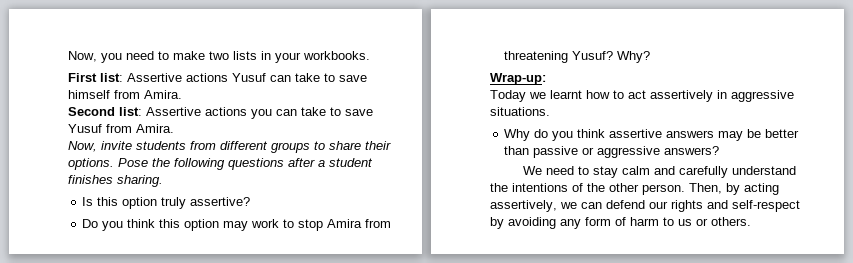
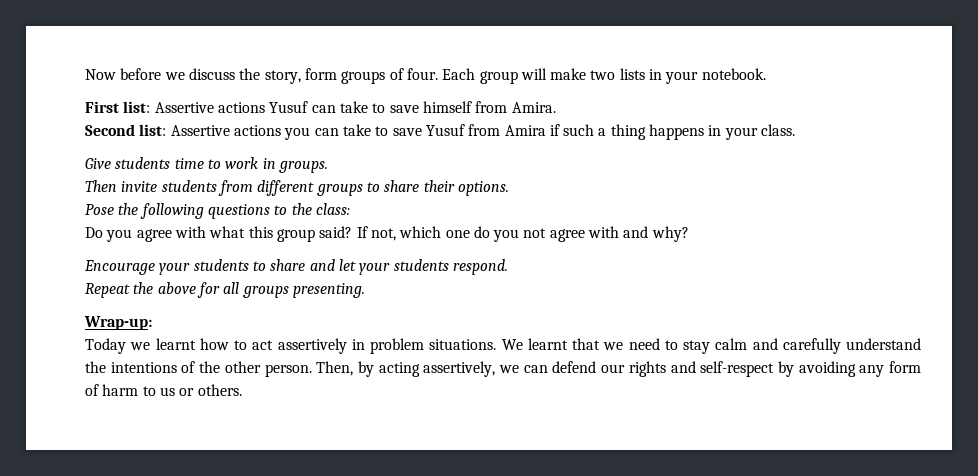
[68,51,169,63] Now, you need to -> [85,68,547,84] Now before we discuss the story, form groups of four. Each group will
[303,51,370,60] workbooks. -> [701,68,766,80] notebook.
[136,124,174,133] [68,141,97,152] Amira. // Now, -> [504,124,796,140] [85,157,328,173] [85,180,117,192] Amira if such a thing happens in your class. // Give students time to work in groups. // Then
(114, 164) none -> (509, 188) //
[288,158,373,167] [68,175,163,187] [82,197,251,209] [82,219,392,231] [504,51,651,63] after a student finishes sharing. // Is this option truly assertive? // Do you think this option may work to stop Amira from threatening Yusuf? Why? -> [274,203,350,215] [85,226,689,242] [84,259,508,275] [85,282,365,298] to the class: // Do you agree with what this group said? If not, which one do you not agree with and why? // Encourage your students to share and let your students respond. // Repeat the above for all groups presenting.
[731,90,794,102] aggressive -> [370,338,424,354] problem
[504,129,800,141] [504,146,720,158] [522,166,542,175] // Why do you think assertive answers may be better than passive or aggressive answers? // We -> [501,338,624,350] We learnt that we

